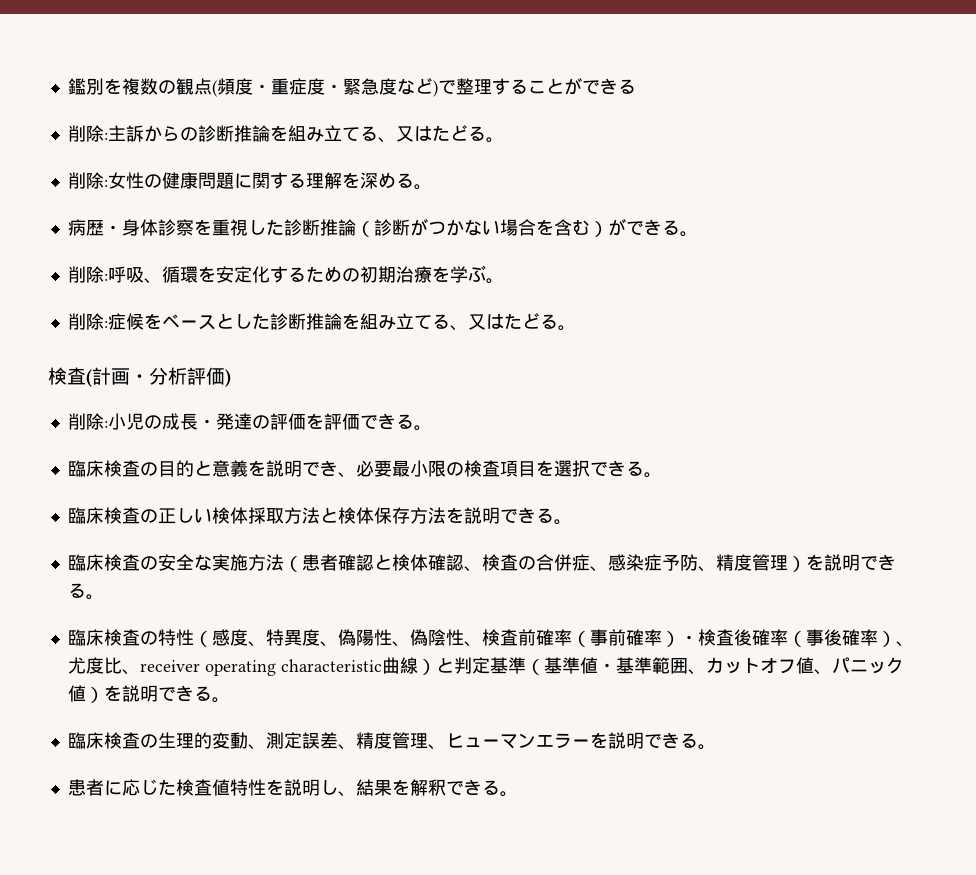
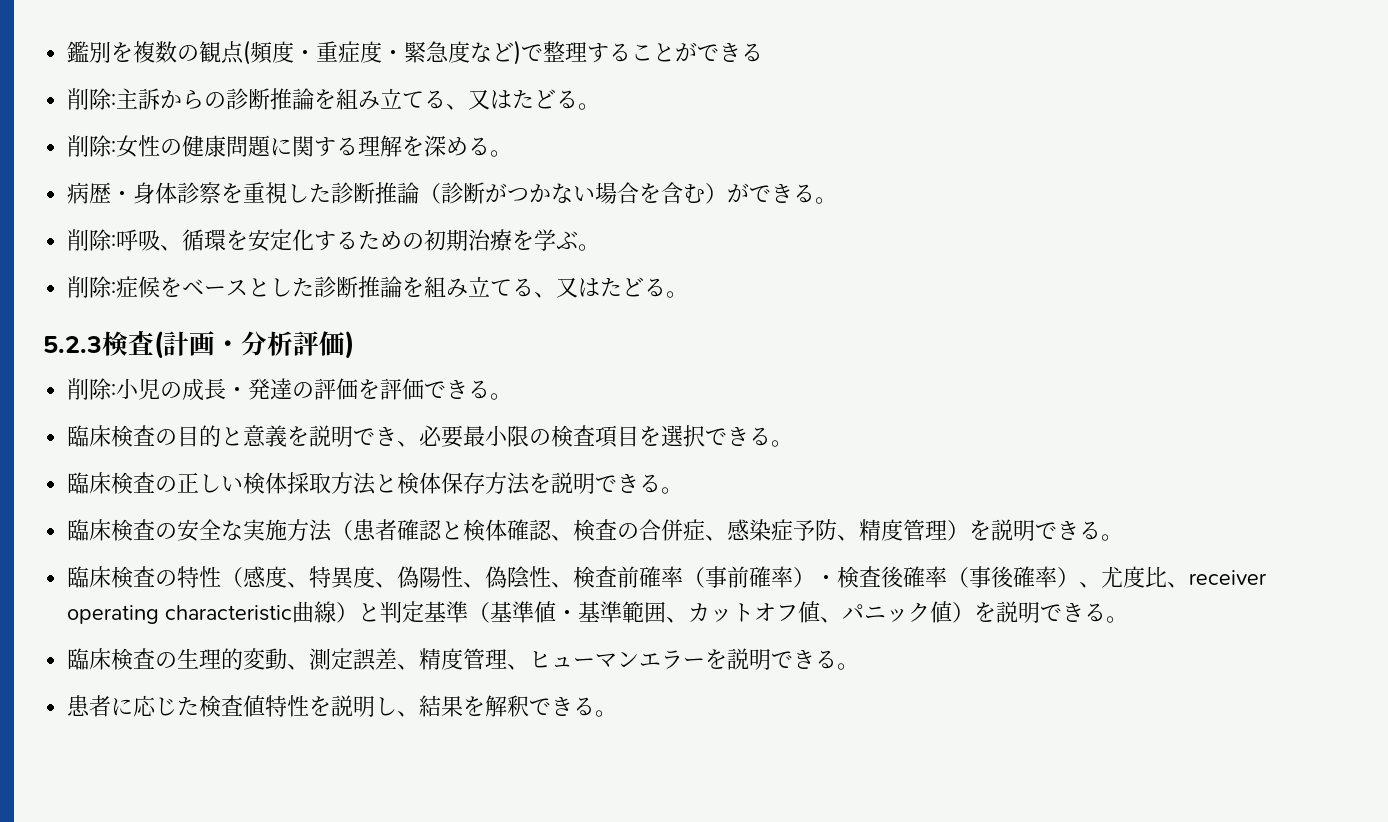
(576, 328) none -> [43,336,102,353] 5.2.3

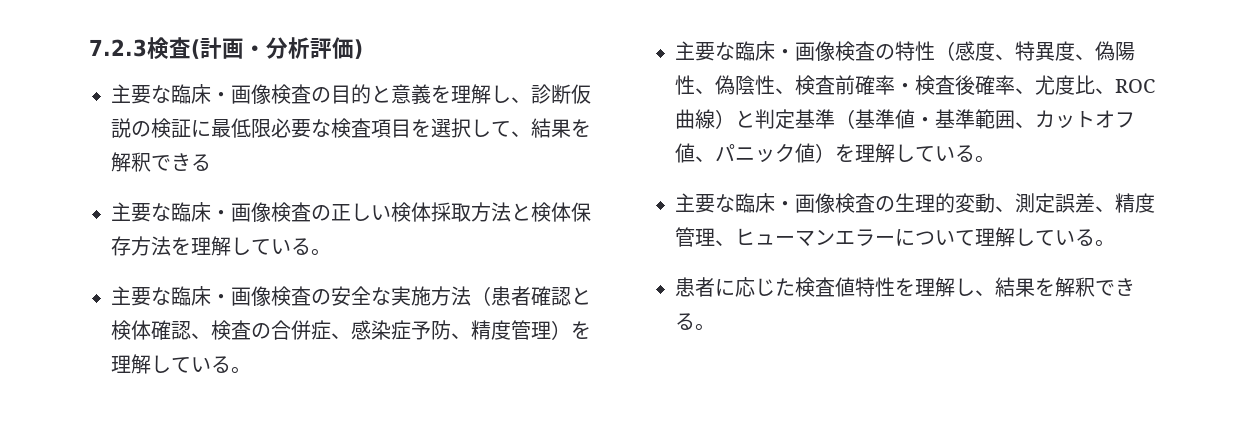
[67,40,764,65] [67,88,601,110] [67,135,513,158] [67,182,838,204] [67,229,601,252] [67,276,689,298] [43,336,102,353] 鑑別を複数の観点(頻度・重症度・緊急度など)で整理することができる // 削除:主訴からの診断推論を組み立てる、又はたどる。 // 削除:女性の健康問題に関する理解を深める。 // 病歴・身体診察を重視した診断推論（診断がつかない場合を含む）ができる。 // 削除:呼吸、循環を安定化するための初期治療を学ぶ。 // 削除:症候をベースとした診断推論を組み立てる、又はたどる。 // 5.2.3 -> [89,39,147,57] 7.2.3
[67,378,513,401] [67,425,112,447] 削除:小児の成長・発達の評価を評価できる。 // 臨床 -> [111,84,271,104] 主要な臨床・画像
[309,425,794,448] [67,472,112,494] 説明でき、必要最小限の検査項目を選択できる。 // 臨床 -> [451,84,591,104] [111,118,591,138] [111,152,211,172] [111,202,271,222] 理解し、診断仮説の検証に最低限必要な検査項目を選択して、結果を解釈できる // 主要な臨床・画像
[551,472,684,494] [67,519,112,541] 説明できる。 // 臨床 -> [191,236,331,256] [111,286,271,306] 理解している。 // 主要な臨床・画像
[991,519,1124,541] [67,566,112,588] 説明できる。 // 臨床 -> [111,354,251,374] [675,41,835,61] 理解している。 // 主要な臨床・画像
[683,566,1268,588] [67,605,293,624] （事前確率）・検査後確率（事後確率）、尤度比、receiver operating characteristic -> [895,75,1155,95] ・検査後確率、尤度比、ROC
[996,601,1129,623] [67,648,112,670] 説明できる。 // 臨床 -> [855,143,995,163] [675,193,835,213] 理解している。 // 主要な臨床・画像
[705,648,816,670] を説明でき -> [895,227,1075,247] について理解してい
[331,695,376,717] 説明 -> [915,277,955,297] 理解

